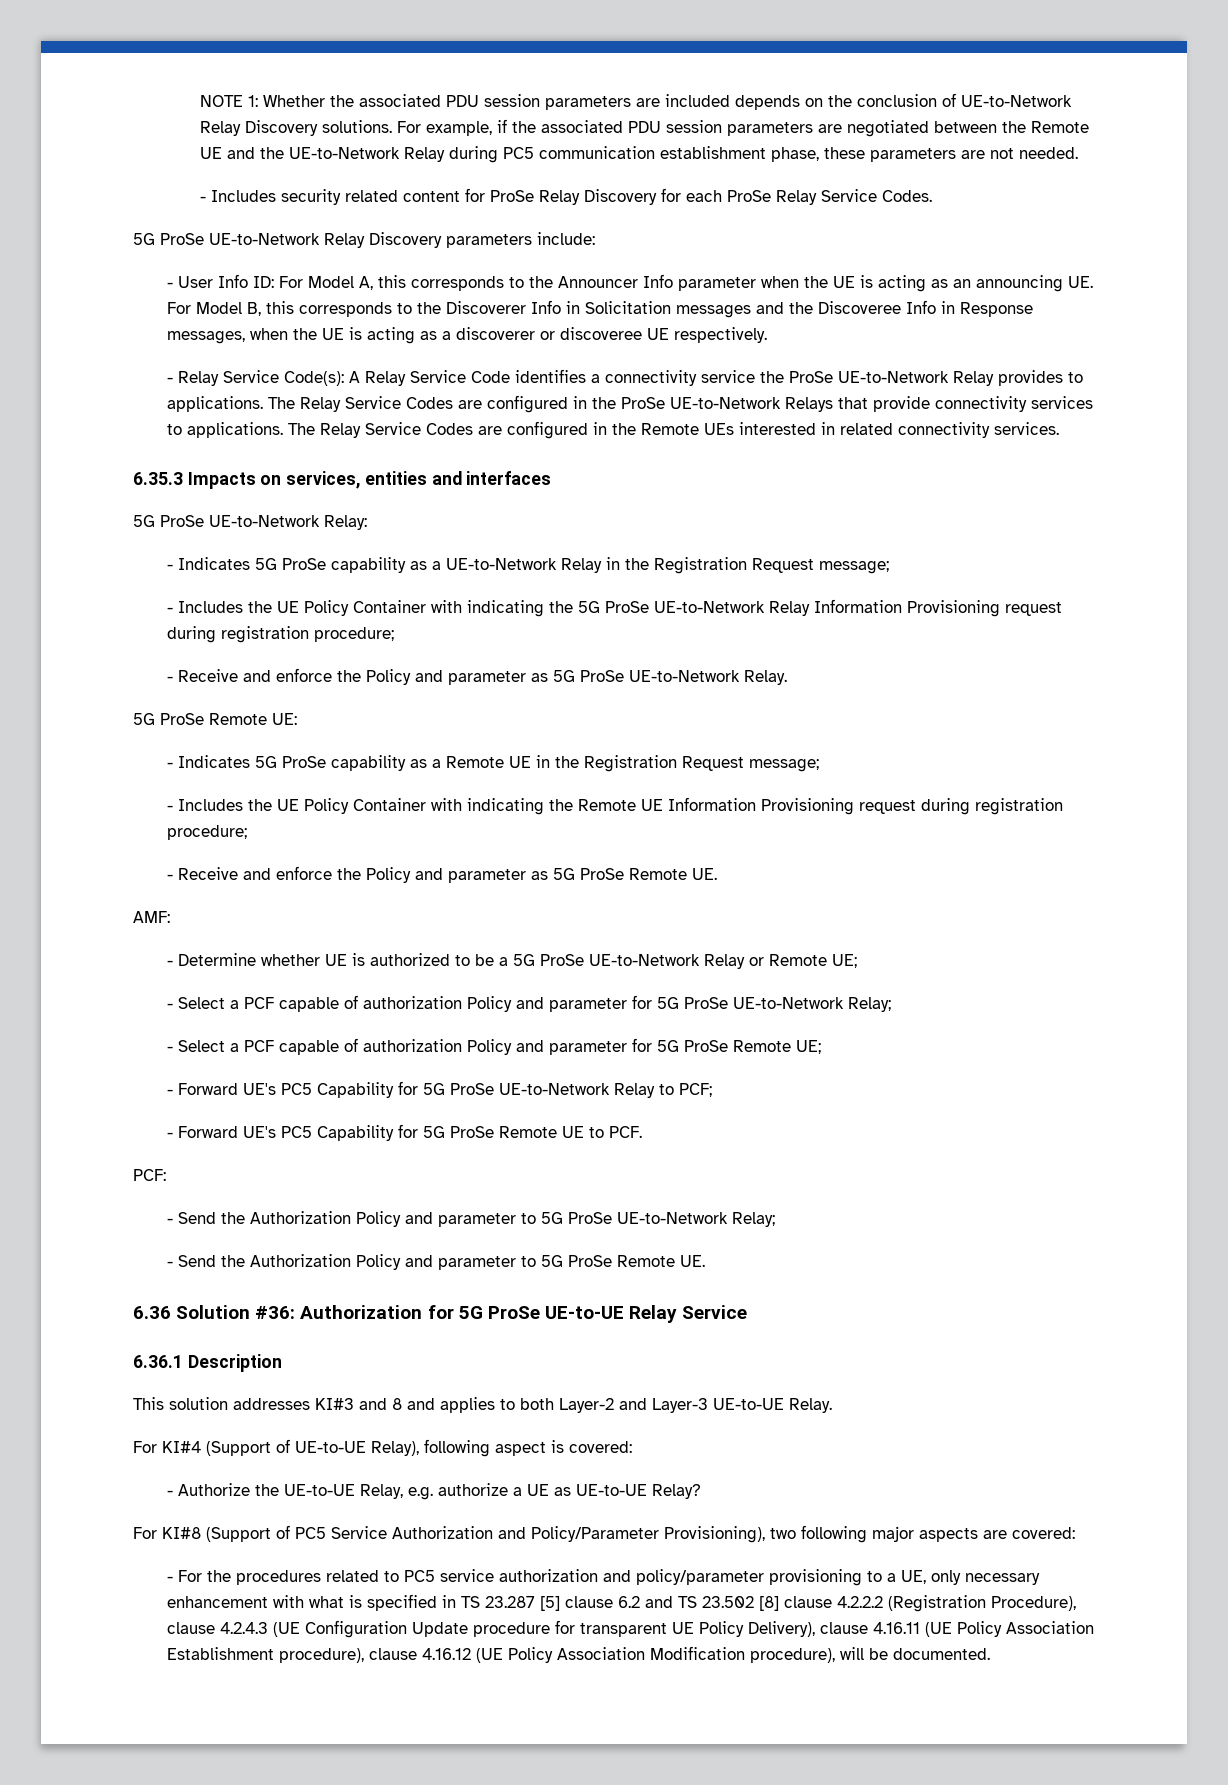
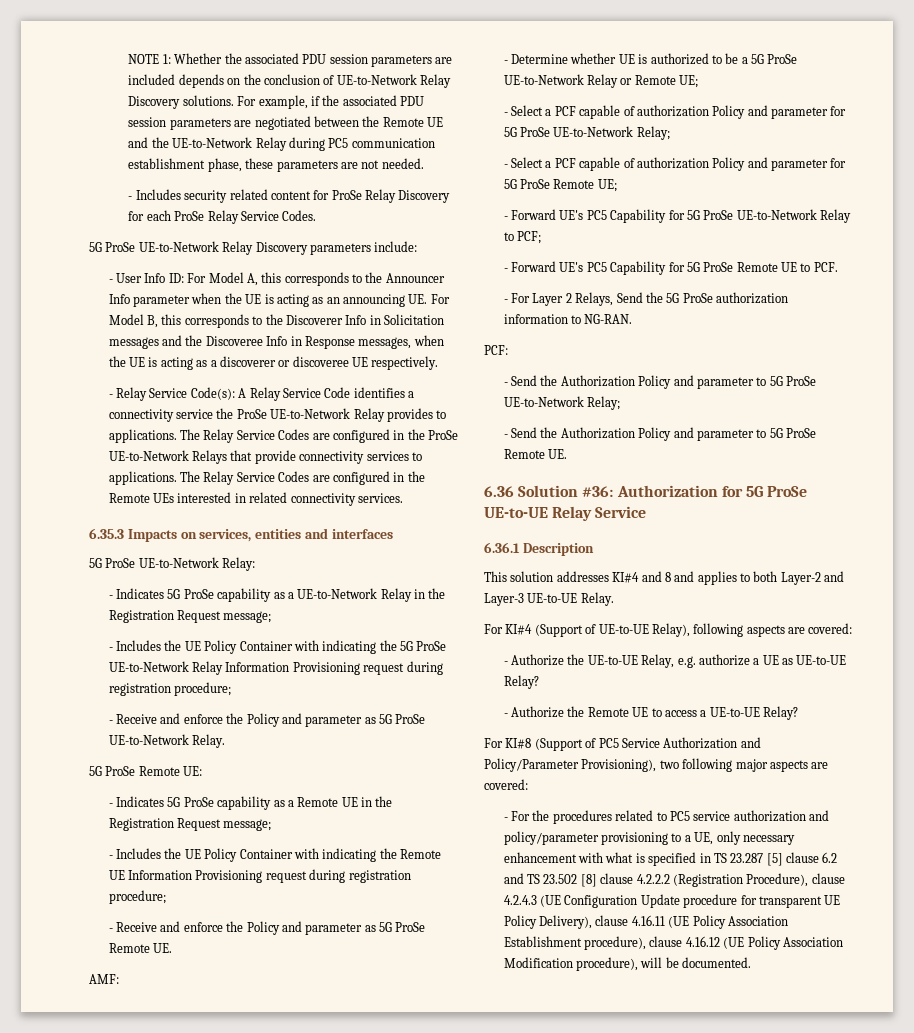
(642, 1132) none -> [503,292,789,306] [503,314,633,324] // - For Layer 2 Relays, Send the 5G ProSe authorization information to NG-RAN.
[315,1398,354,1410] KI#3 -> [612,572,640,583] KI#4
[495,1440,564,1456] aspect is -> [746,625,805,637] aspects are
(701, 1491) none -> [503,706,799,720] // - Authorize the Remote UE to access a UE-to-UE Relay?

